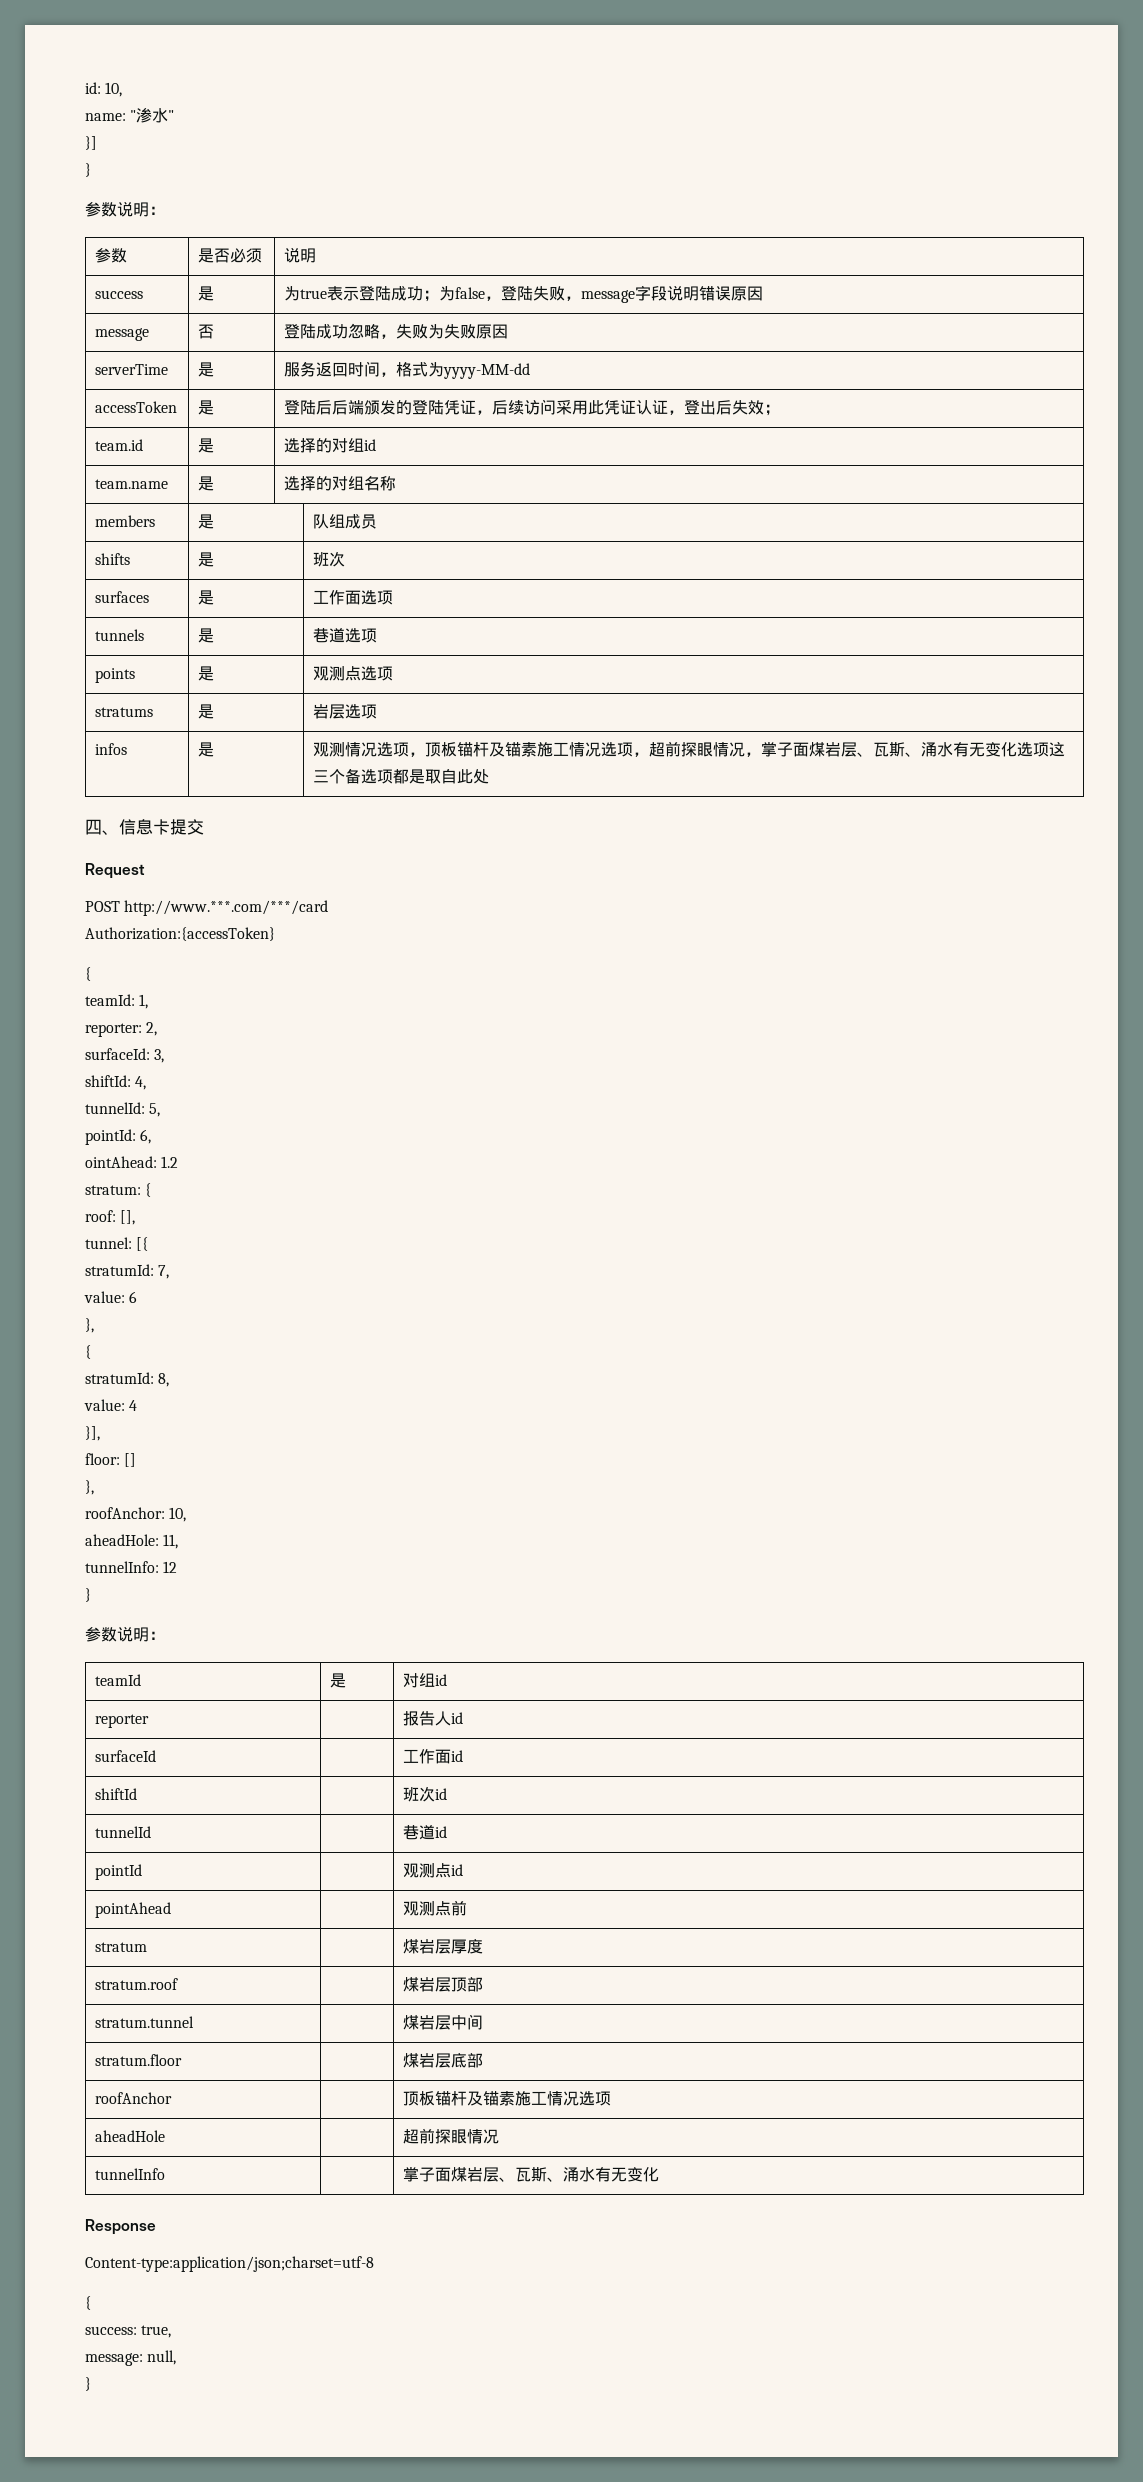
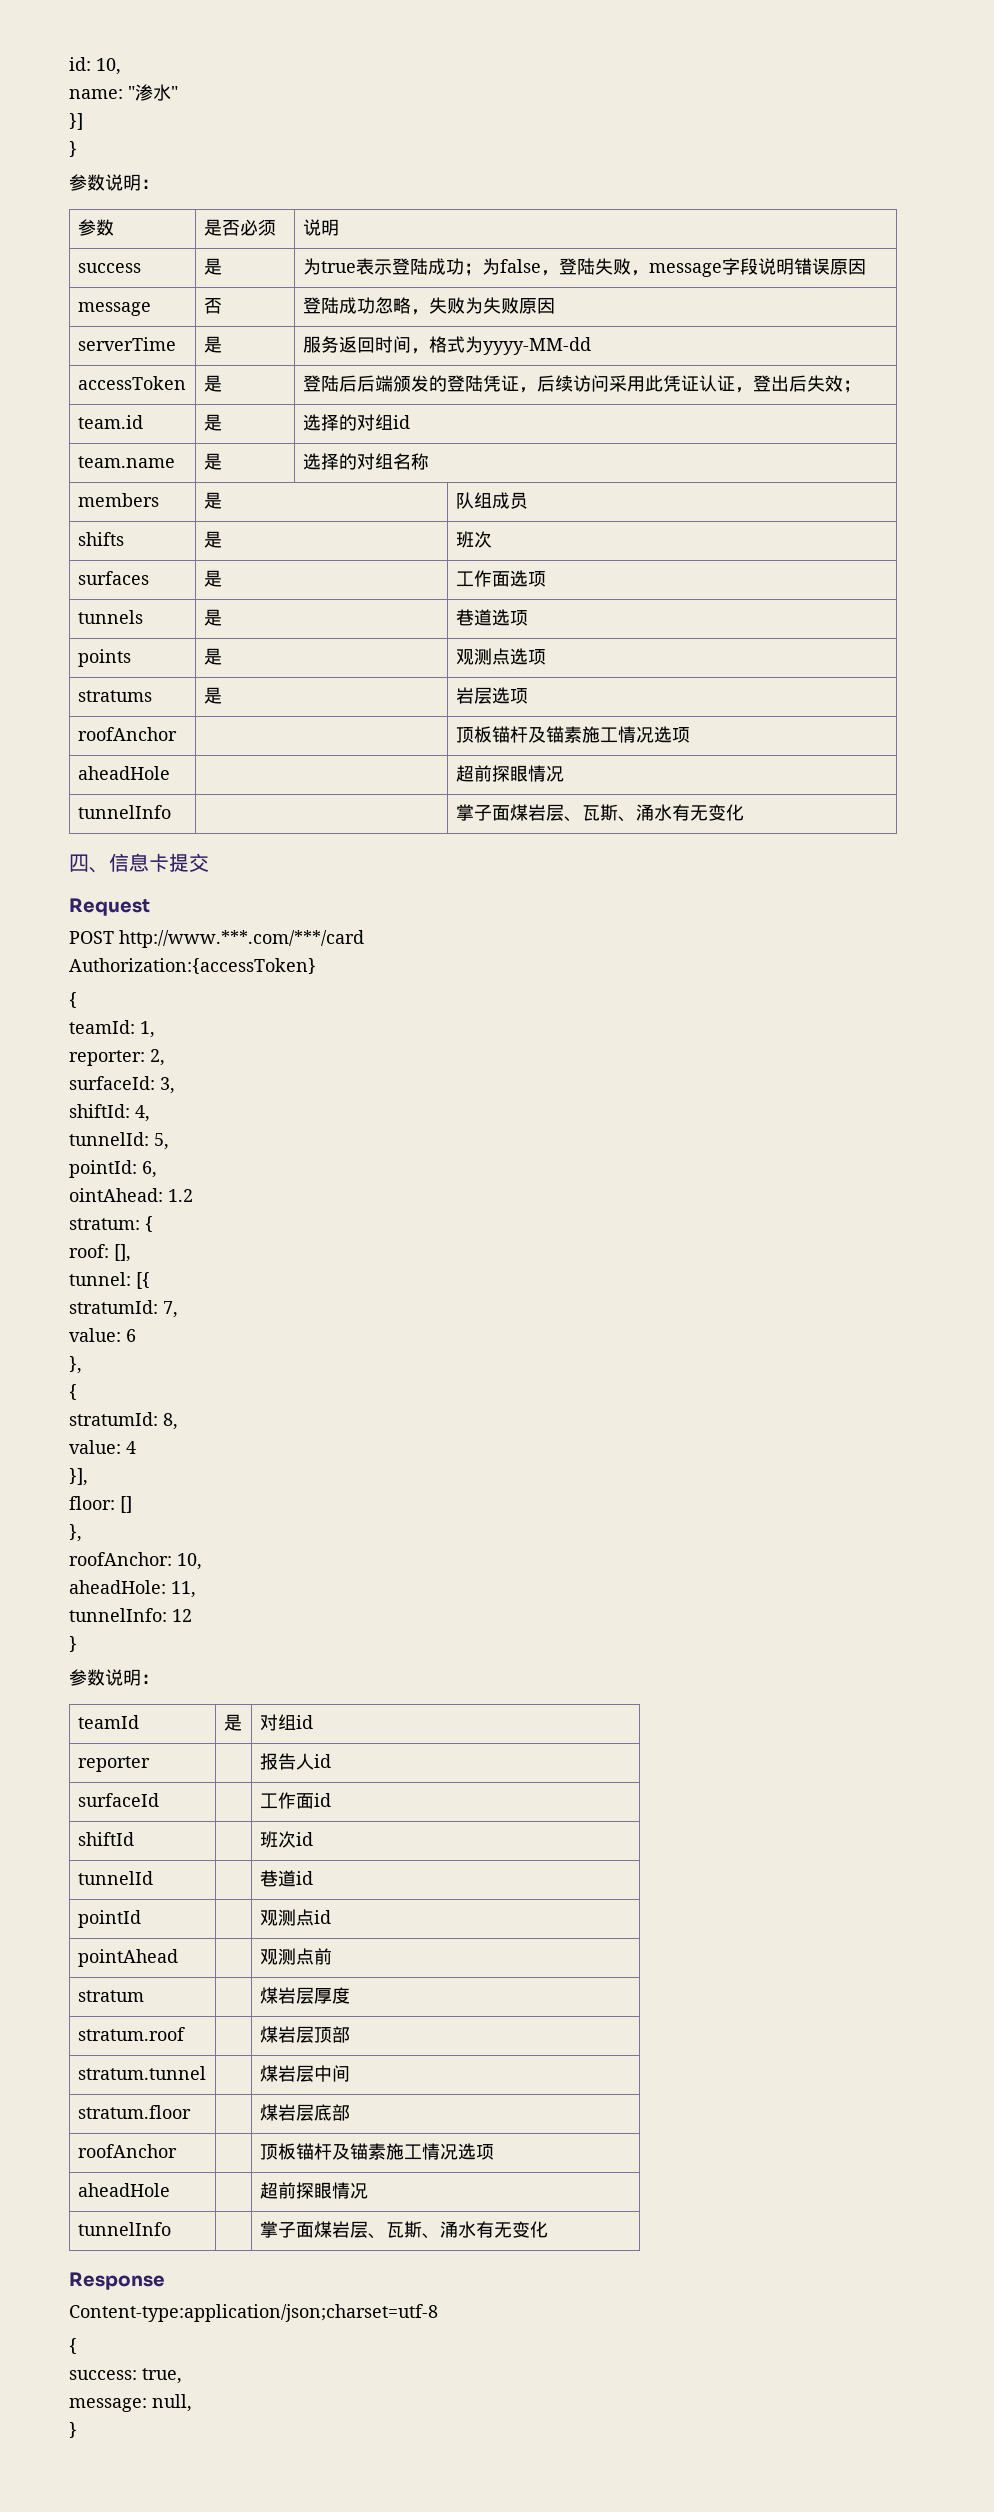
[95,743,128,755] [198,742,215,757] [313,741,1066,757] [313,768,490,784] infos | 是 | 观测情况选项，顶板锚杆及锚素施工情况选项，超前探眼情况，掌子面煤岩层、瓦斯、涌水有无变化选项这三个备选项都是取自此处 -> [77,727,177,741] [455,726,690,743] [77,766,170,780] [455,765,564,782] [77,805,171,819] [455,804,744,822] roofAnchor | | 顶板锚杆及锚素施工情况选项 // aheadHole | | 超前探眼情况 // tunnelInfo | | 掌子面煤岩层、瓦斯、涌水有无变化

